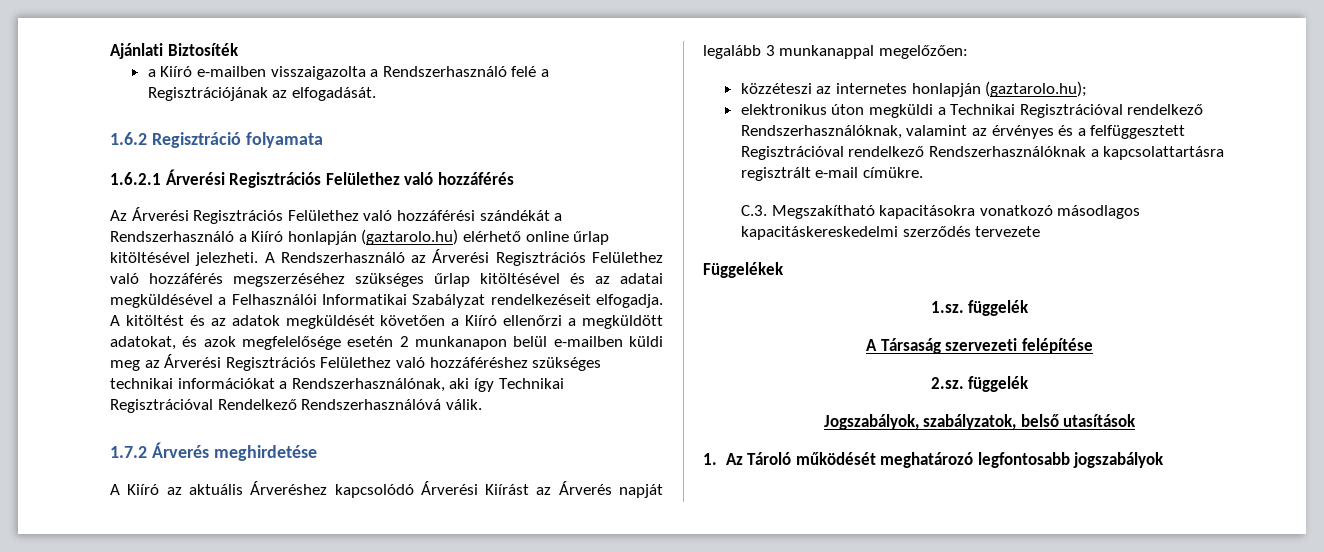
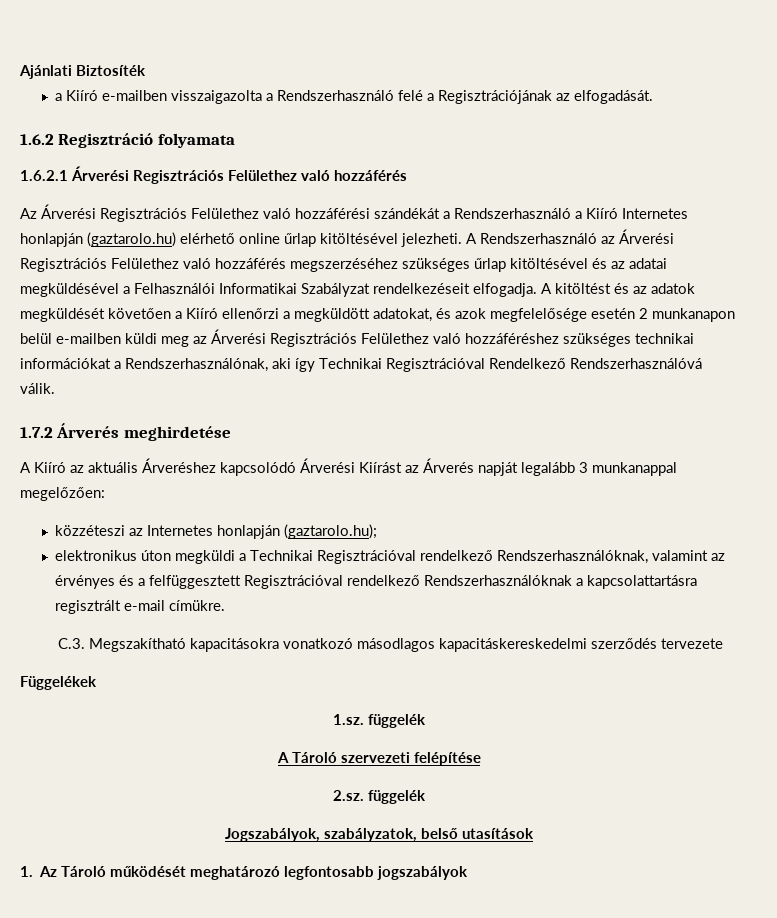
(284, 236) none -> [622,208,688,219] Internetes
[835,83,907,94] internetes -> [147,525,214,536] Internetes
[880,338,941,354] Társaság -> [291,752,337,763] Tároló

